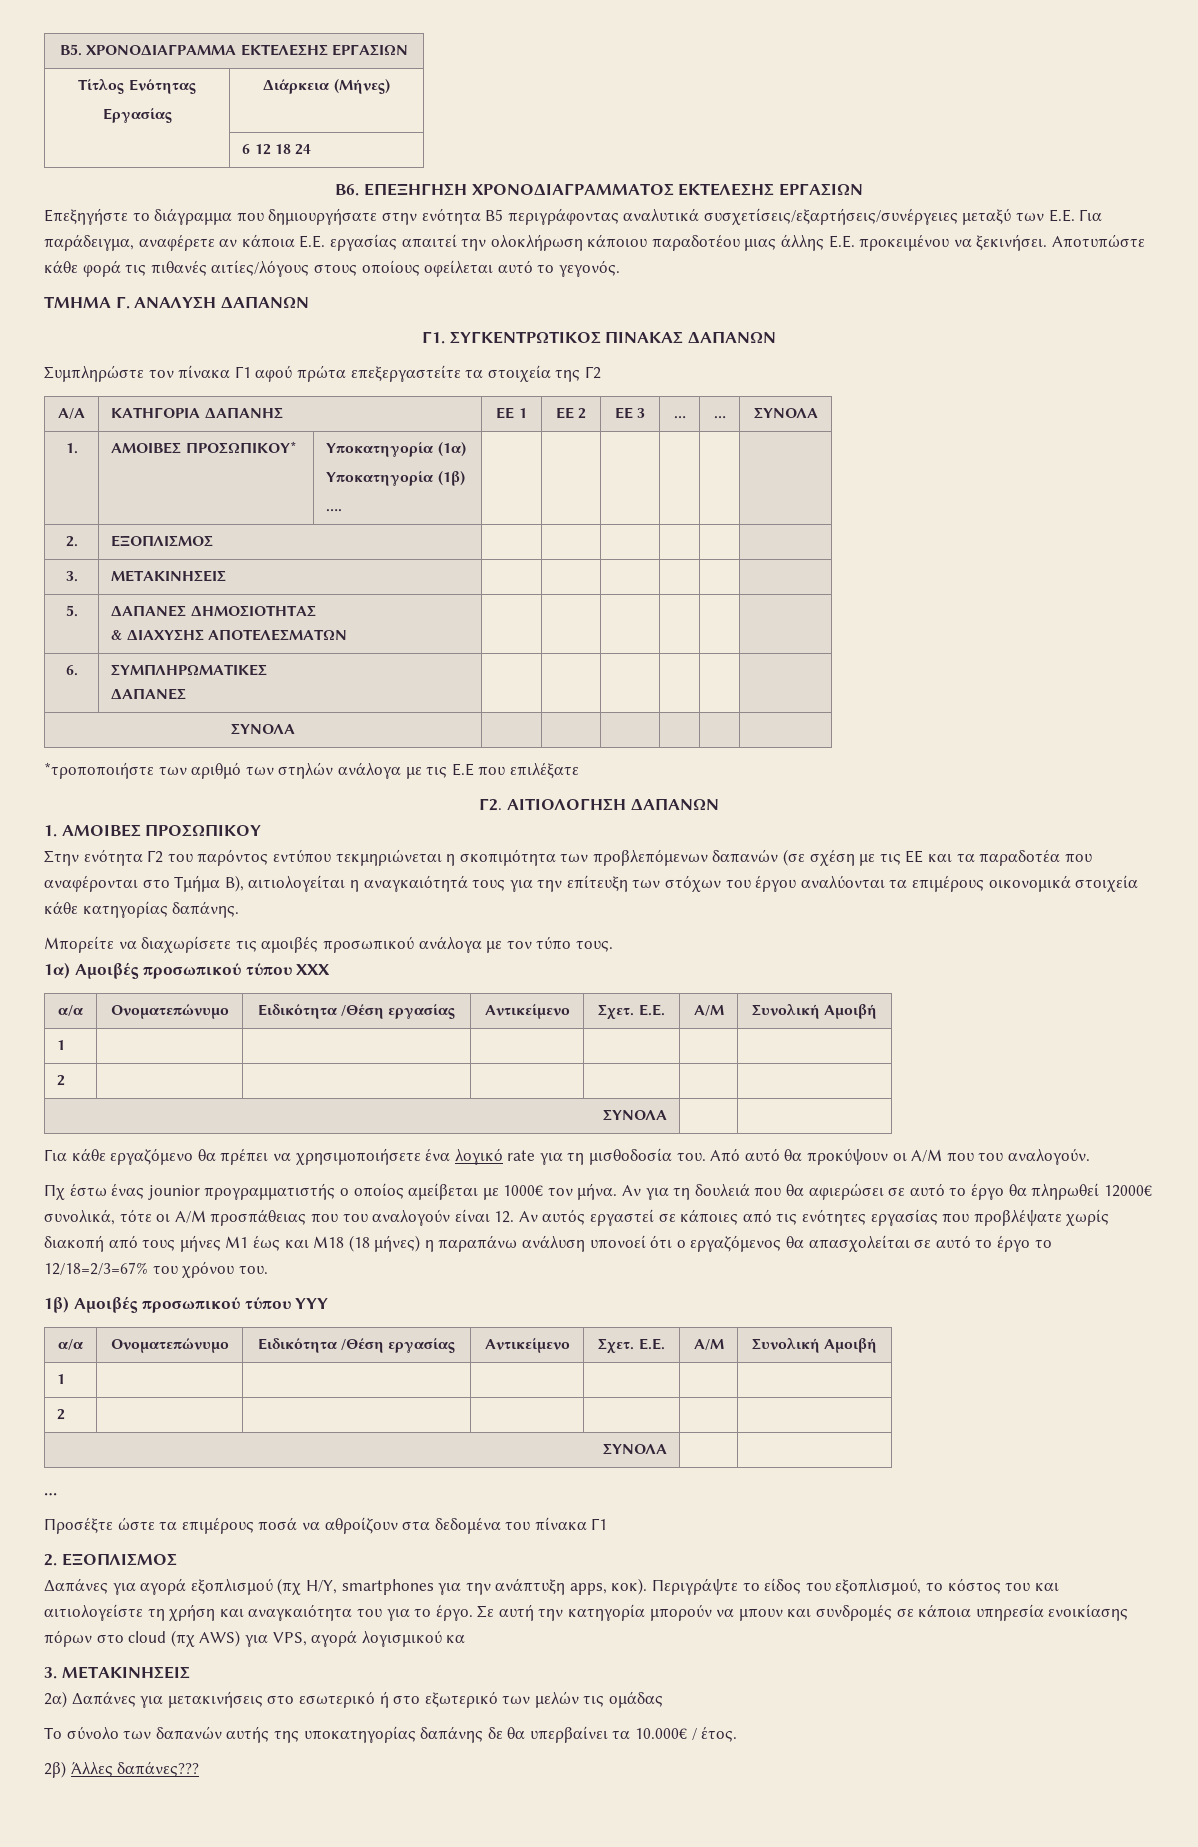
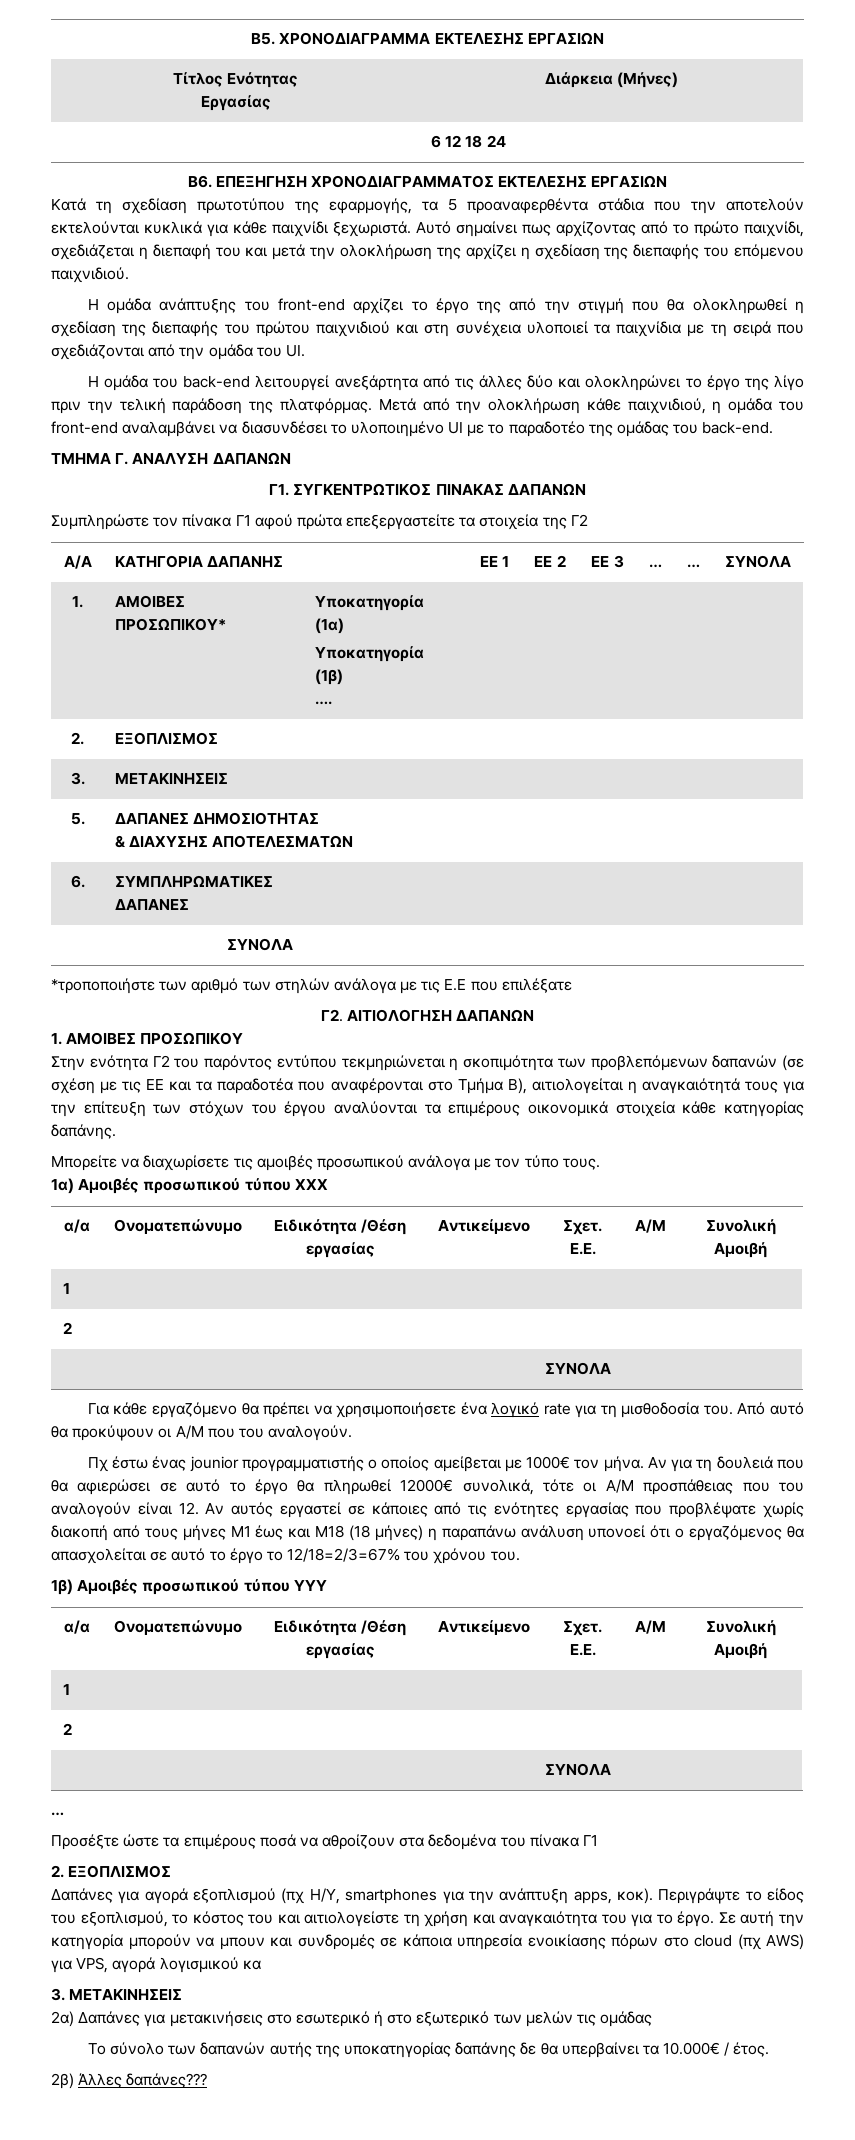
[44,208,1103,225] [44,234,1146,251] [44,260,620,277] Επεξηγήστε το διάγραμμα που δημιουργήσατε στην ενότητα Β5 περιγράφοντας αναλυτικά συσχετίσεις/εξαρτήσεις/συνέργειες μεταξύ των Ε.Ε. Για παράδειγμα, αναφέρετε αν κάποια Ε.Ε. εργασίας απαιτεί την ολοκλήρωση κάποιου παραδοτέου μιας άλλης Ε.Ε. προκειμένου να ξεκινήσει. Αποτυπώστε κάθε φορά τις πιθανές αιτίες/λόγους στους οποίους οφείλεται αυτό το γεγονός. -> [51,198,804,214] [51,221,804,237] [51,244,805,260] [51,267,129,283] [87,298,805,314] [51,321,805,337] [51,344,305,360] [87,375,804,391] [51,398,805,414] [51,421,774,437] Κατά τη σχεδίαση πρωτοτύπου της εφαρμογής, τα 5 προαναφερθέντα στάδια που την αποτελούν εκτελούνται κυκλικά για κάθε παιχνίδι ξεχωριστά. Αυτό σημαίνει πως αρχίζοντας από το πρώτο παιχνίδι, σχεδιάζεται η διεπαφή του και μετά την ολοκλήρωση της αρχίζει η σχεδίαση της διεπαφής του επόμενου παιχνιδιού. // Η ομάδα ανάπτυξης του front-end αρχίζει το έργο της από την στιγμή που θα ολοκληρωθεί η σχεδίαση της διεπαφής του πρώτου παιχνιδιού και στη συνέχεια υλοποιεί τα παιχνίδια με τη σειρά που σχεδιάζονται από την ομάδα του UI. // Η ομάδα του back-end λειτουργεί ανεξάρτητα από τις άλλες δύο και ολοκληρώνει το έργο της λίγο πριν την τελική παράδοση της πλατφόρμας. Μετά από την ολοκλήρωση κάθε παιχνιδιού, η ομάδα του front-end αναλαμβάνει να διασυνδέσει το υλοποιημένο UI με το παραδοτέο της ομάδας του back-end.

